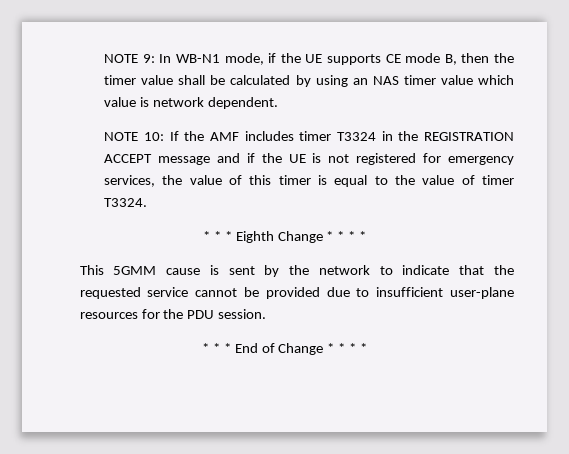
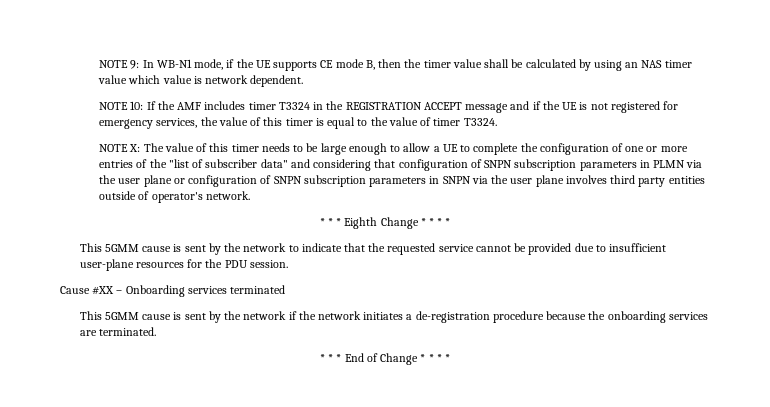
(148, 202) none -> [99,143,688,155] [99,159,703,171] [99,175,705,187] [99,191,250,203] // NOTE X: The value of this timer needs to be large enough to allow a UE to complete the configuration of one or more entries of the "list of subscriber data" and considering that configuration of SNPN subscription parameters in PLMN via the user plane or configuration of SNPN subscription parameters in SNPN via the user plane involves third party entities outside of operator's network.
(267, 314) none -> [60,285,286,297] [79,311,708,323] [79,327,156,336] // Cause #XX – Onboarding services terminated // This 5GMM cause is sent by the network if the network initiates a de-registration procedure because the onboarding services are terminated.

